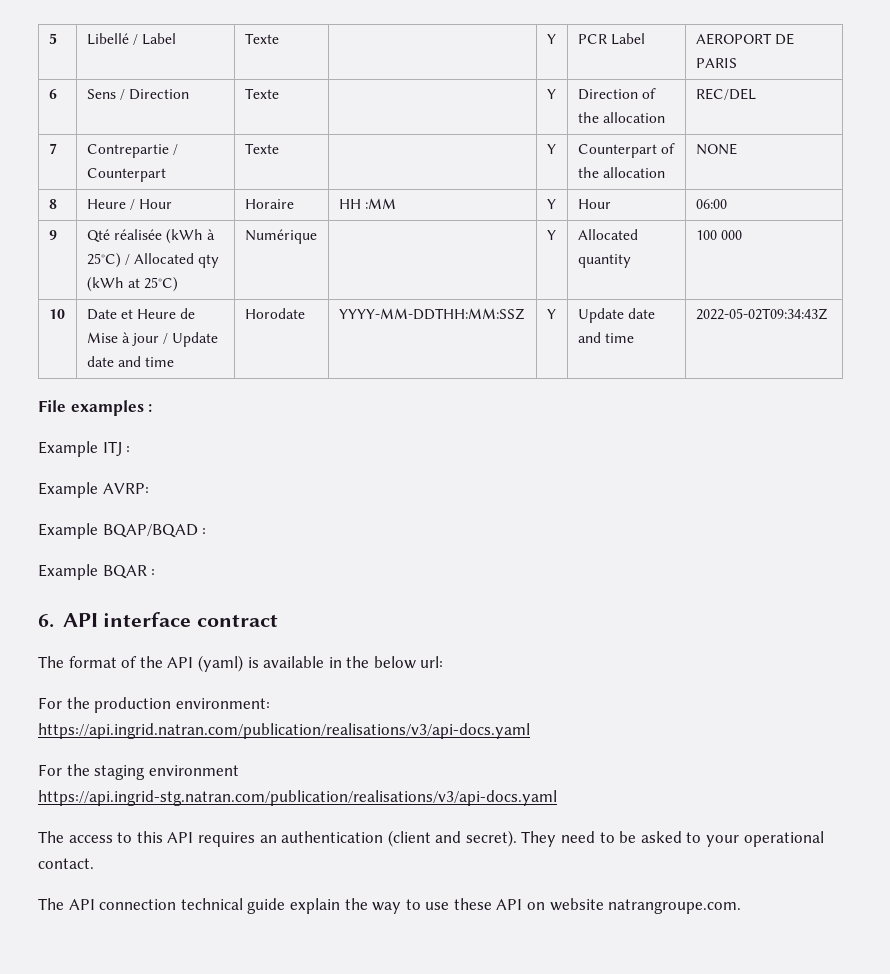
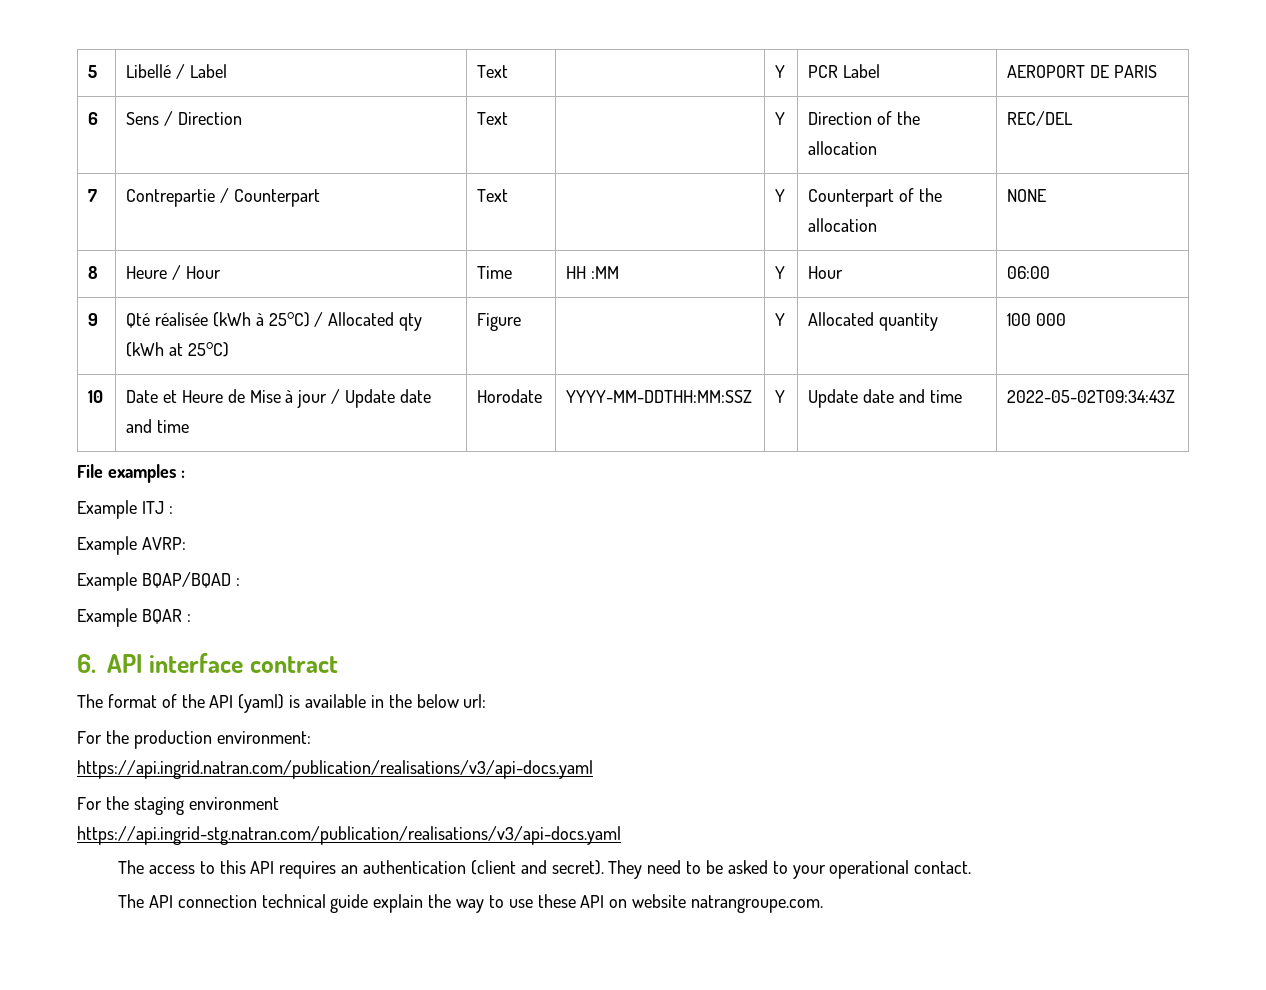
[244,33,279,44] Texte -> [477,65,509,78] Text
[244,88,279,99] Texte -> [477,112,509,125] Text
[244,143,279,154] Texte -> [477,189,509,202] Text
[244,199,294,209] Horaire -> [477,266,513,279] Time
[244,229,317,244] Numérique -> [477,313,522,331] Figure

